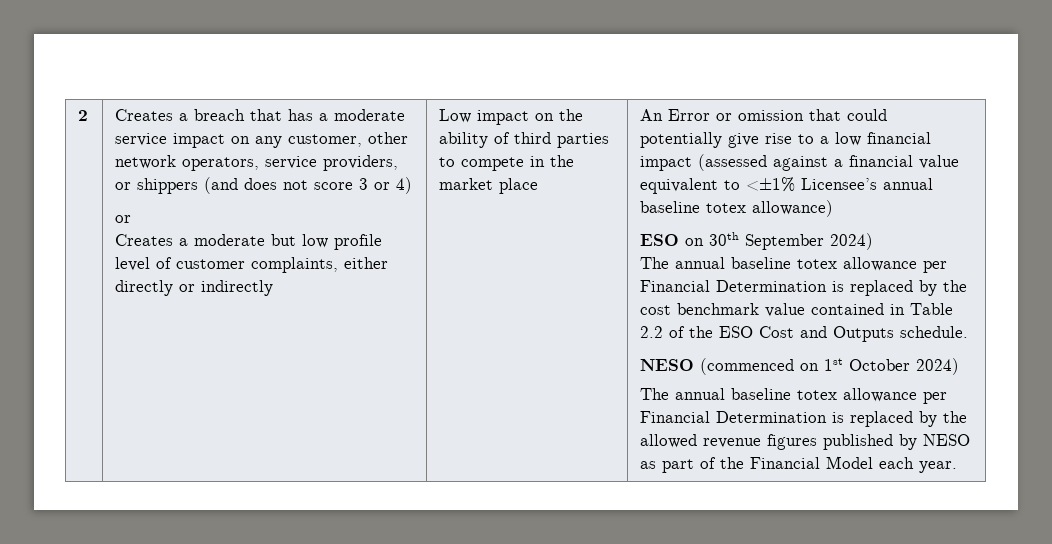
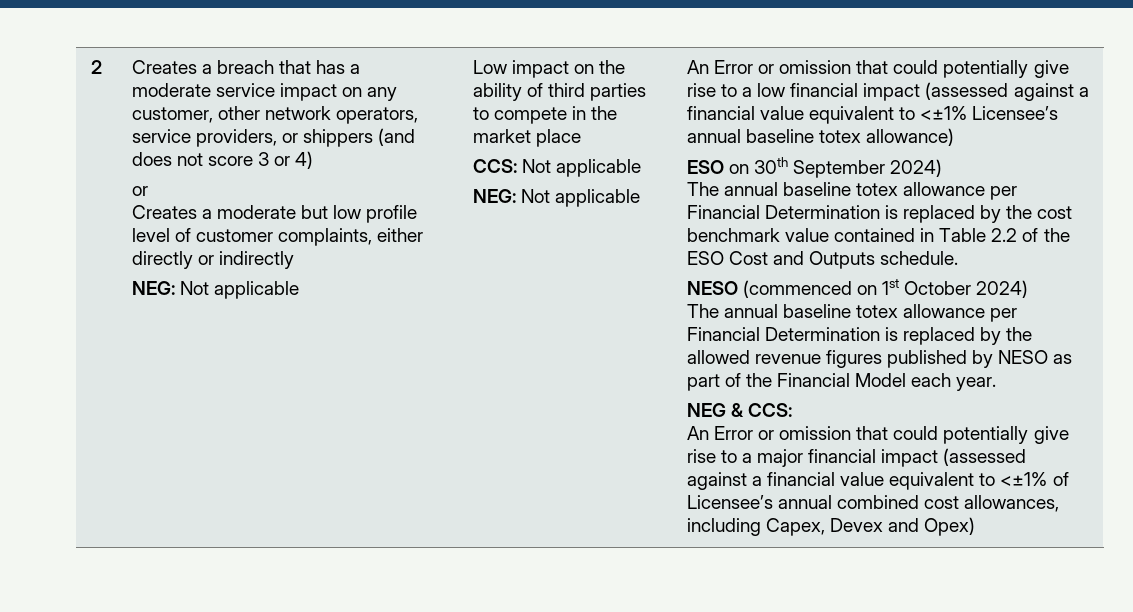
(274, 288) none -> [131,281,299,299] // NEG: Not applicable
(539, 186) none -> [472,159,641,177] [472,189,640,207] // CCS: Not applicable // NEG: Not applicable
(958, 467) none -> [686,403,792,417] [686,426,1069,444] [686,448,1027,467] [686,472,1069,490] [686,495,1060,512] [686,517,976,536] // NEG & CCS: // An Error or omission that could potentially give rise to a major financial impact (assessed against a financial value equivalent to <±1% of Licensee’s annual combined cost allowances, including Capex, Devex and Opex)

